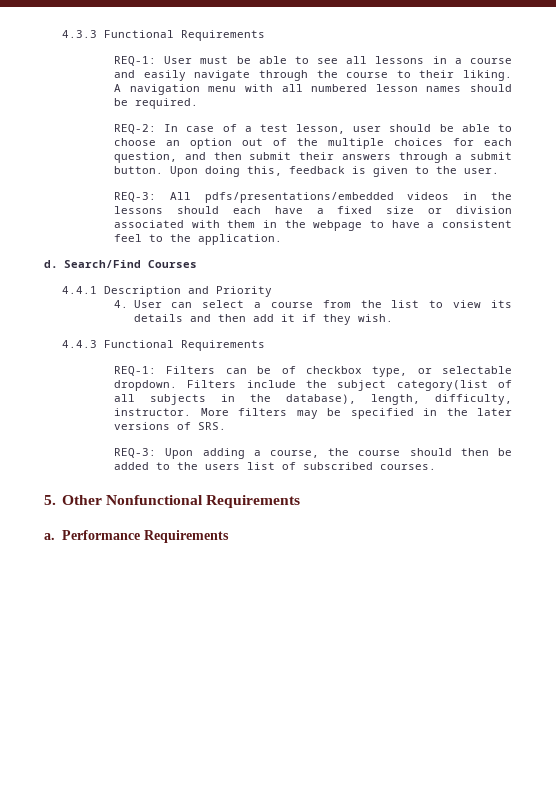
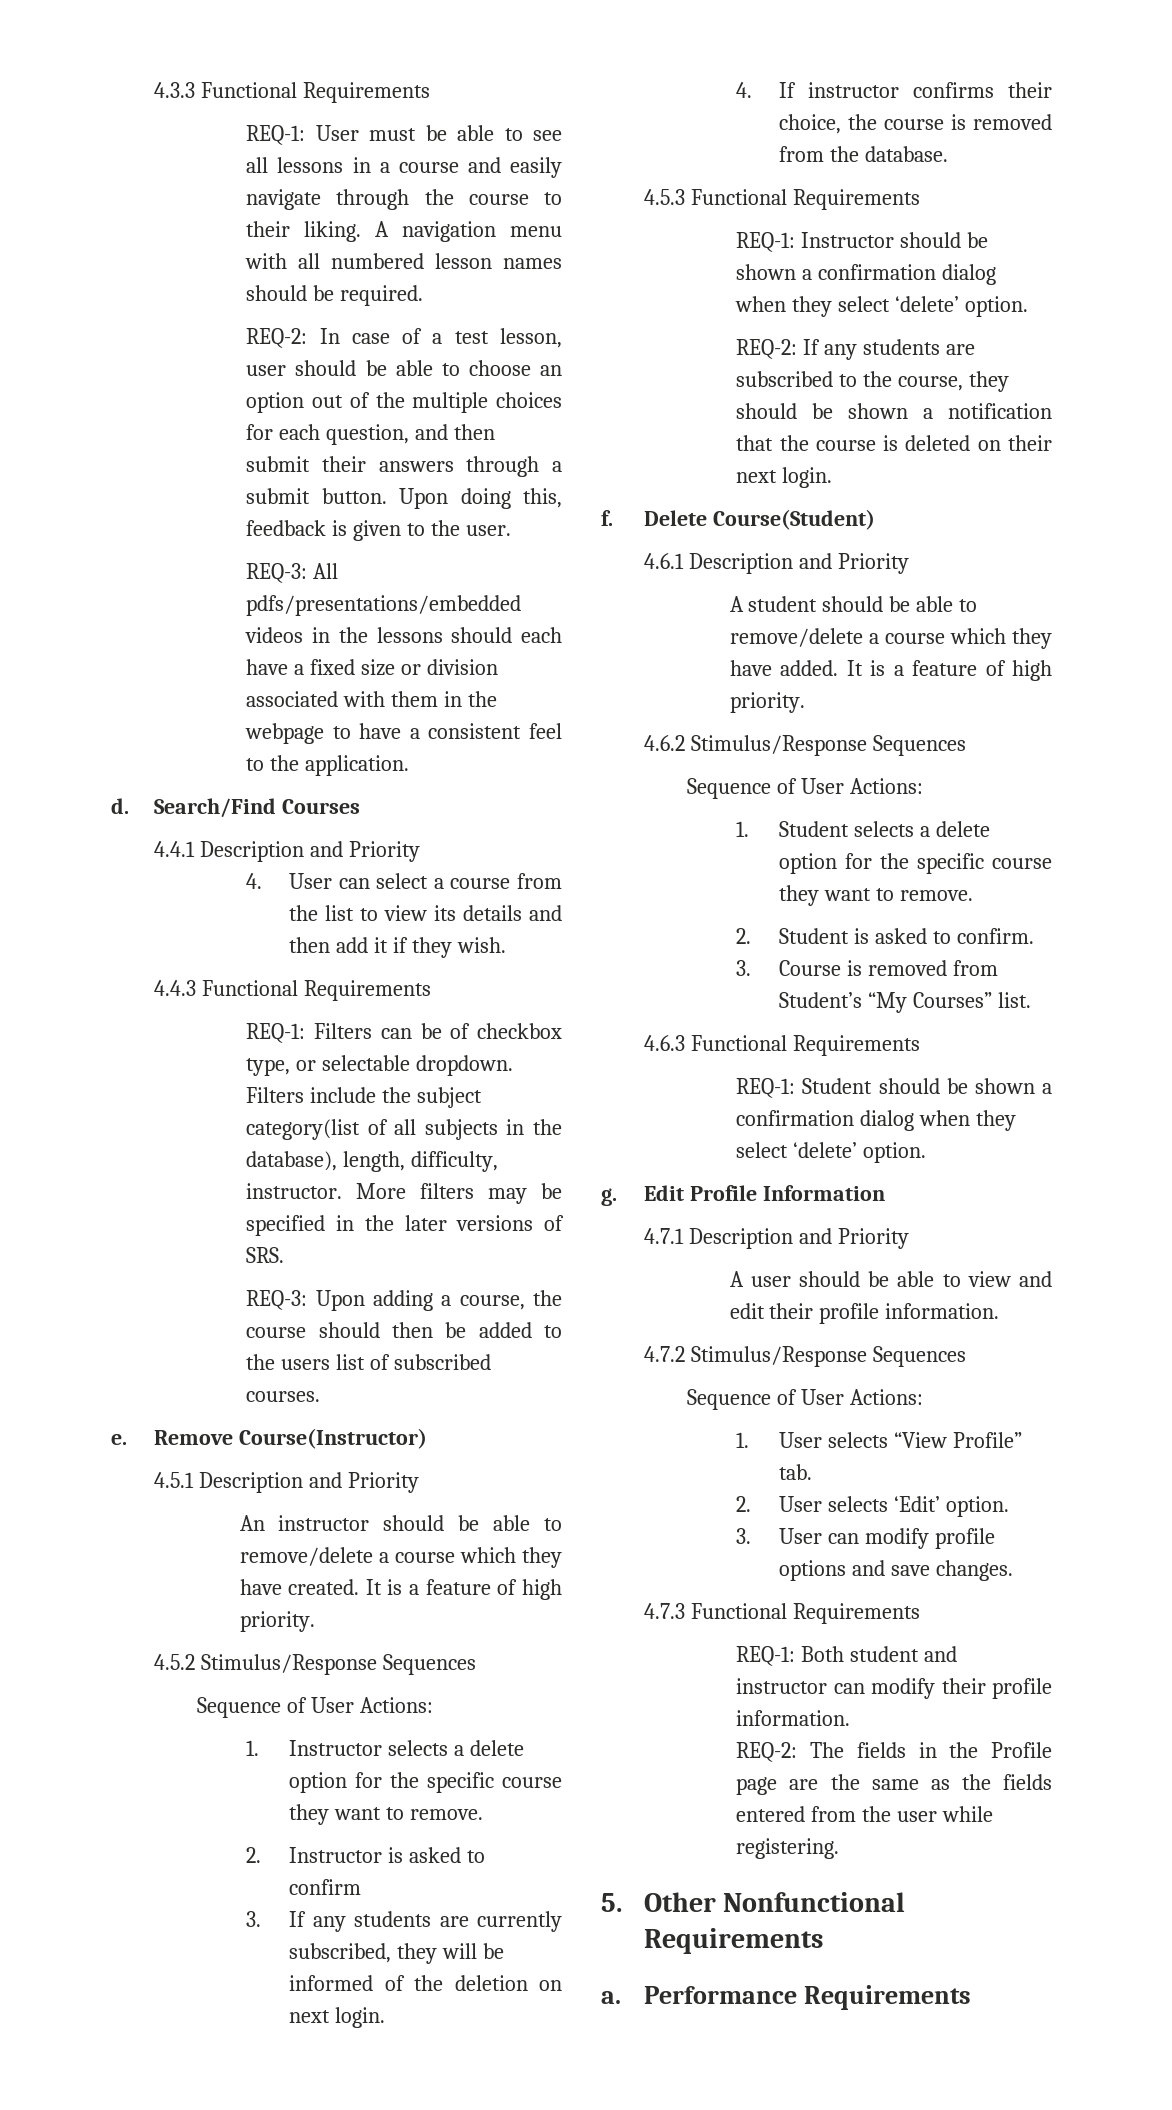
(437, 467) none -> [111,1428,427,1449] [153,1472,419,1493] [239,1515,562,1531] [239,1547,562,1568] [239,1579,562,1600] [239,1611,315,1632] [153,1654,476,1675] [196,1697,433,1718] [246,1740,524,1756] [289,1772,562,1793] [289,1804,483,1825] [246,1847,485,1863] [289,1879,362,1895] [246,1911,562,1932] [289,1943,504,1964] [289,1975,562,1991] [289,2007,386,2028] [736,82,1052,98] [779,114,1052,134] [779,146,949,162] [643,189,920,210] [736,232,989,252] [736,264,997,285] [735,296,1029,317] [736,339,976,360] [736,371,1010,392] [736,403,1052,419] [736,435,1052,451] [736,467,833,488] [601,509,875,530] [643,553,909,574] [729,596,978,612] [729,628,1052,649] [729,660,1052,681] [729,692,805,713] [643,735,966,756] [686,778,923,799] [736,821,990,837] [779,853,1052,874] [779,885,973,906] [736,928,1034,944] [736,960,998,976] [779,992,1031,1013] [643,1035,920,1056] [736,1078,1052,1098] [736,1110,1017,1131] [736,1142,927,1163] [601,1185,885,1206] [643,1228,909,1249] [729,1271,1052,1287] [729,1303,1000,1324] [643,1346,966,1367] [686,1389,923,1410] [736,1432,1022,1448] [779,1464,813,1480] [736,1496,1009,1517] [736,1528,995,1549] [779,1560,1013,1581] [643,1603,920,1624] [736,1646,958,1666] [736,1678,1052,1699] [736,1710,851,1726] [736,1742,1052,1762] [736,1774,1052,1795] [736,1806,994,1822] [736,1838,840,1859] // e. Remove Course(Instructor) // 4.5.1 Description and Priority // An instructor should be able to remove/delete a course which they have created. It is a feature of high priority. // 4.5.2 Stimulus/Response Sequences // Sequence of User Actions: // 1. Instructor selects a delete option for the specific course they want to remove. // 2. Instructor is asked to confirm // 3. If any students are currently subscribed, they will be informed of the deletion on next login. // 4. If instructor confirms their choice, the course is removed from the database. // 4.5.3 Functional Requirements // REQ-1: Instructor should be shown a confirmation dialog when they select ‘delete’ option. // REQ-2: If any students are subscribed to the course, they should be shown a notification that the course is deleted on their next login. // f. Delete Course(Student) // 4.6.1 Description and Priority // A student should be able to remove/delete a course which they have added. It is a feature of high priority. // 4.6.2 Stimulus/Response Sequences // Sequence of User Actions: // 1. Student selects a delete option for the specific course they want to remove. // 2. Student is asked to confirm. // 3. Course is removed from Student’s “My Courses” list. // 4.6.3 Functional Requirements // REQ-1: Student should be shown a confirmation dialog when they select ‘delete’ option. // g. Edit Profile Information // 4.7.1 Description and Priority // A user should be able to view and edit their profile information. // 4.7.2 Stimulus/Response Sequences // Sequence of User Actions: // 1. User selects “View Profile” tab. // 2. User selects ‘Edit’ option. // 3. User can modify profile options and save changes. // 4.7.3 Functional Requirements // REQ-1: Both student and instructor can modify their profile information. // REQ-2: The fields in the Profile page are the same as the fields entered from the user while registering.

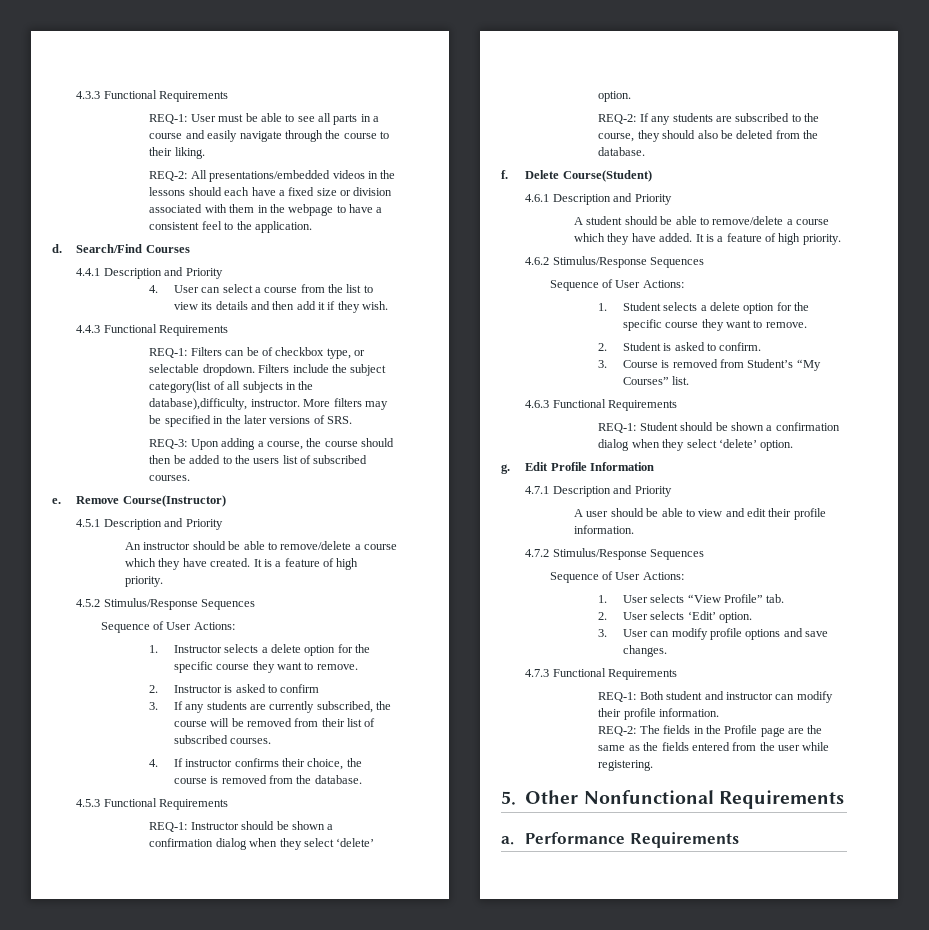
[277,157,344,173] lessons -> [333,114,358,125] parts
[375,221,562,242] [245,253,562,269] [246,285,424,306] [246,328,563,348] [246,360,562,376] [246,392,562,413] [246,424,496,445] [246,456,562,477] [246,488,562,509] [246,520,511,541] [246,563,339,583] [246,595,522,616] A navigation menu with all numbered lesson names should be required. // REQ-2: In case of a test lesson, user should be able to choose an option out of the multiple choices for each question, and then submit their answers through a submit button. Upon doing this, feedback is given to the user. // REQ-3: All pdfs/presentations/embedded -> [149,170,331,182] // REQ-2: All presentations/embedded
[246,1151,499,1172] database), length, difficulty, -> [149,398,248,410] database),difficulty,
[397,1943,504,1964] [289,1975,562,1991] [289,2007,386,2028] they will be informed of the deletion on next login. -> [376,701,392,710] [173,718,376,727] [173,735,272,744] the course will be removed from their list of subscribed courses.
[812,403,1052,419] [736,435,1052,451] [736,467,833,488] be shown a notification that the course is deleted on their next login. -> [697,130,819,139] [598,147,646,156] also be deleted from the database.

